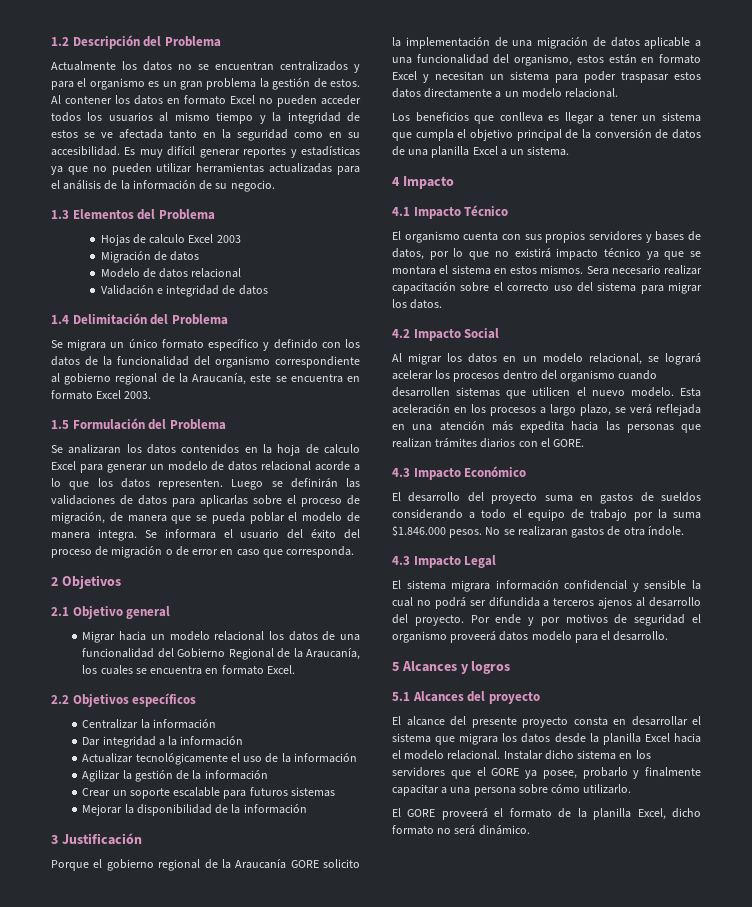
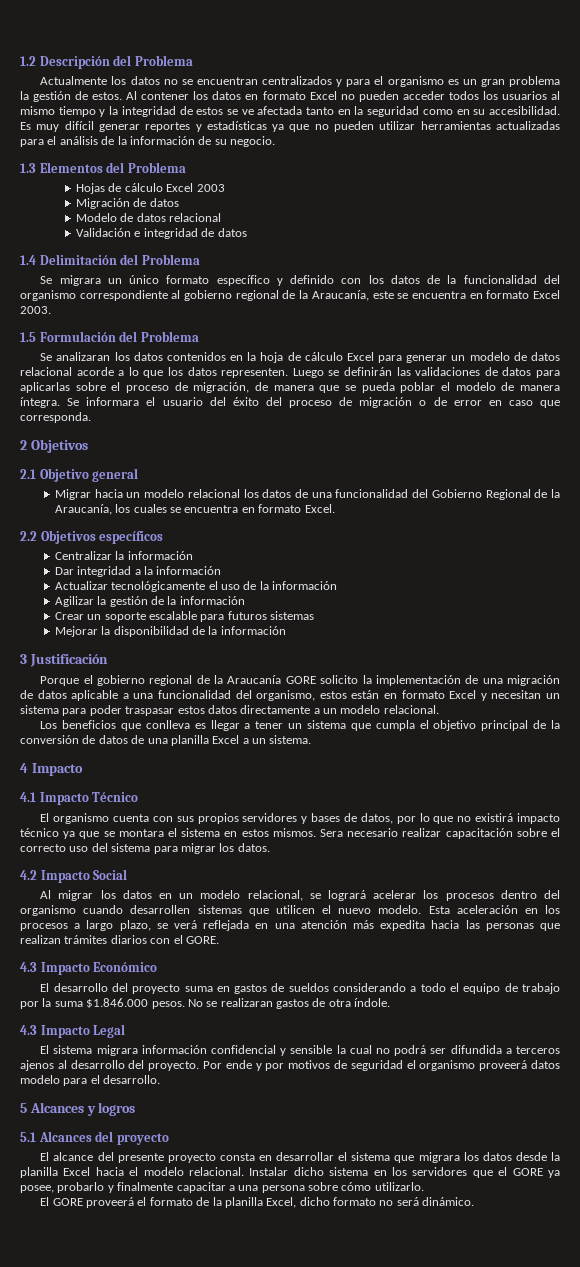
[149,234,186,244] calculo -> [124,183,163,192] cálculo
[324,444,360,454] calculo -> [304,352,343,361] cálculo
[97,529,137,541] integra. -> [20,397,60,408] íntegra.

